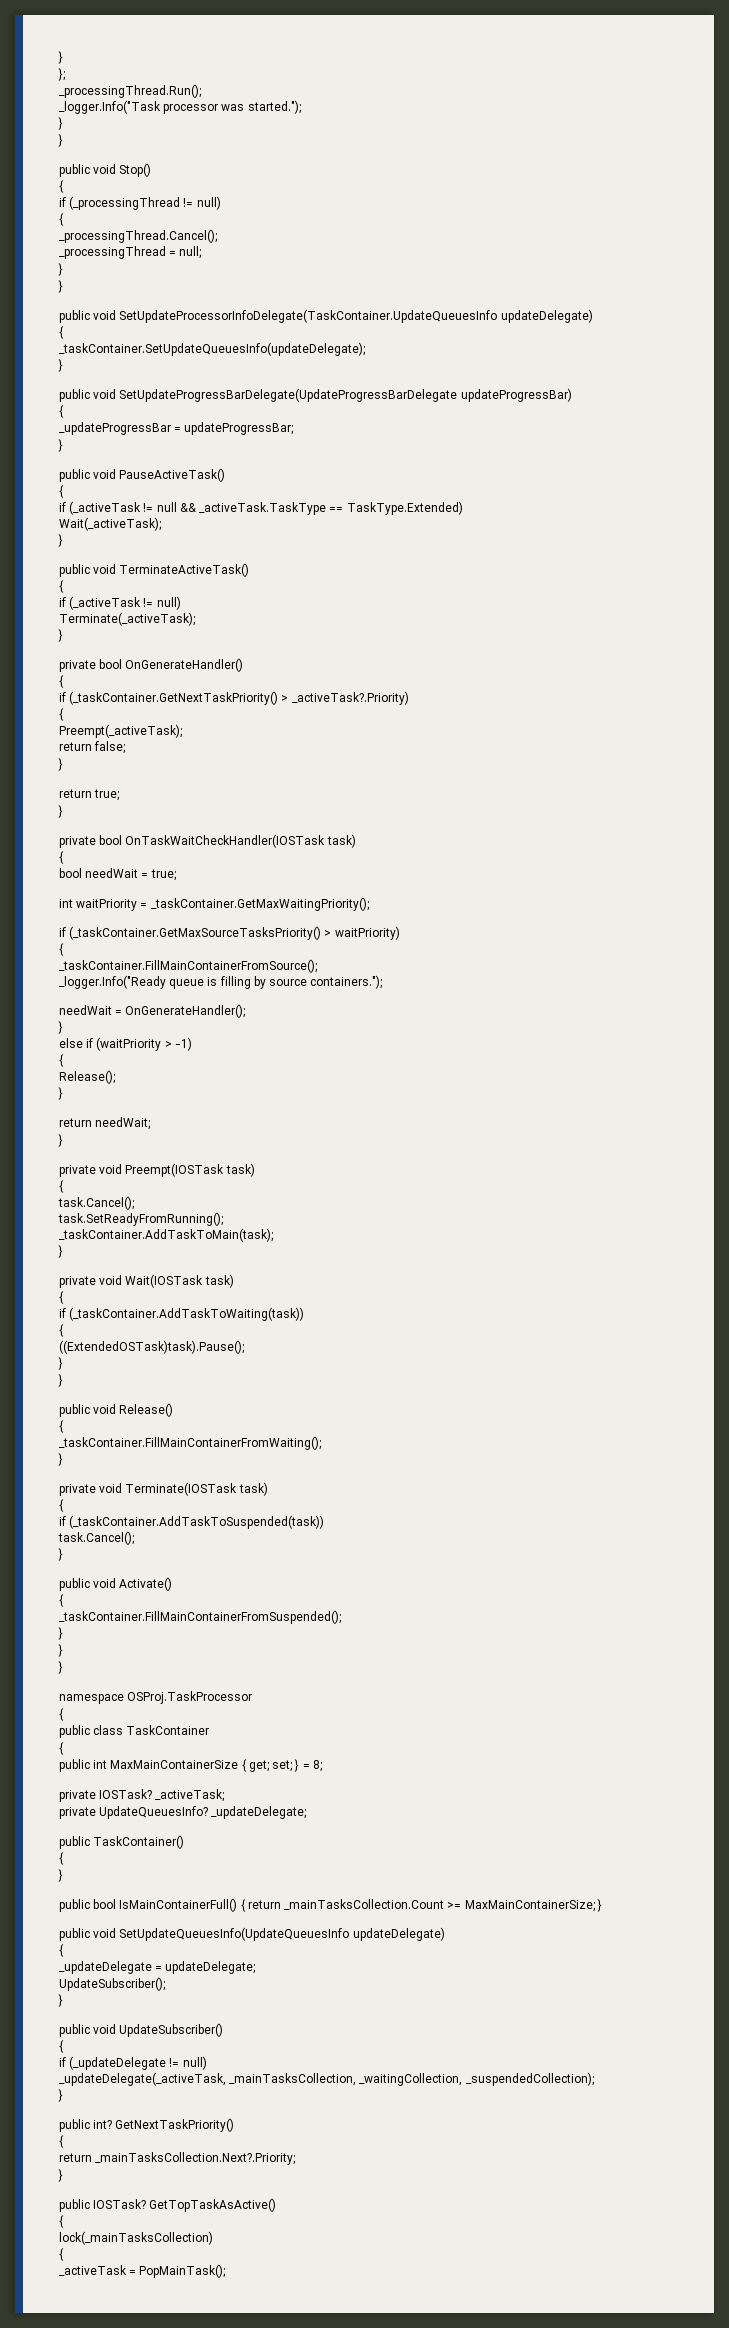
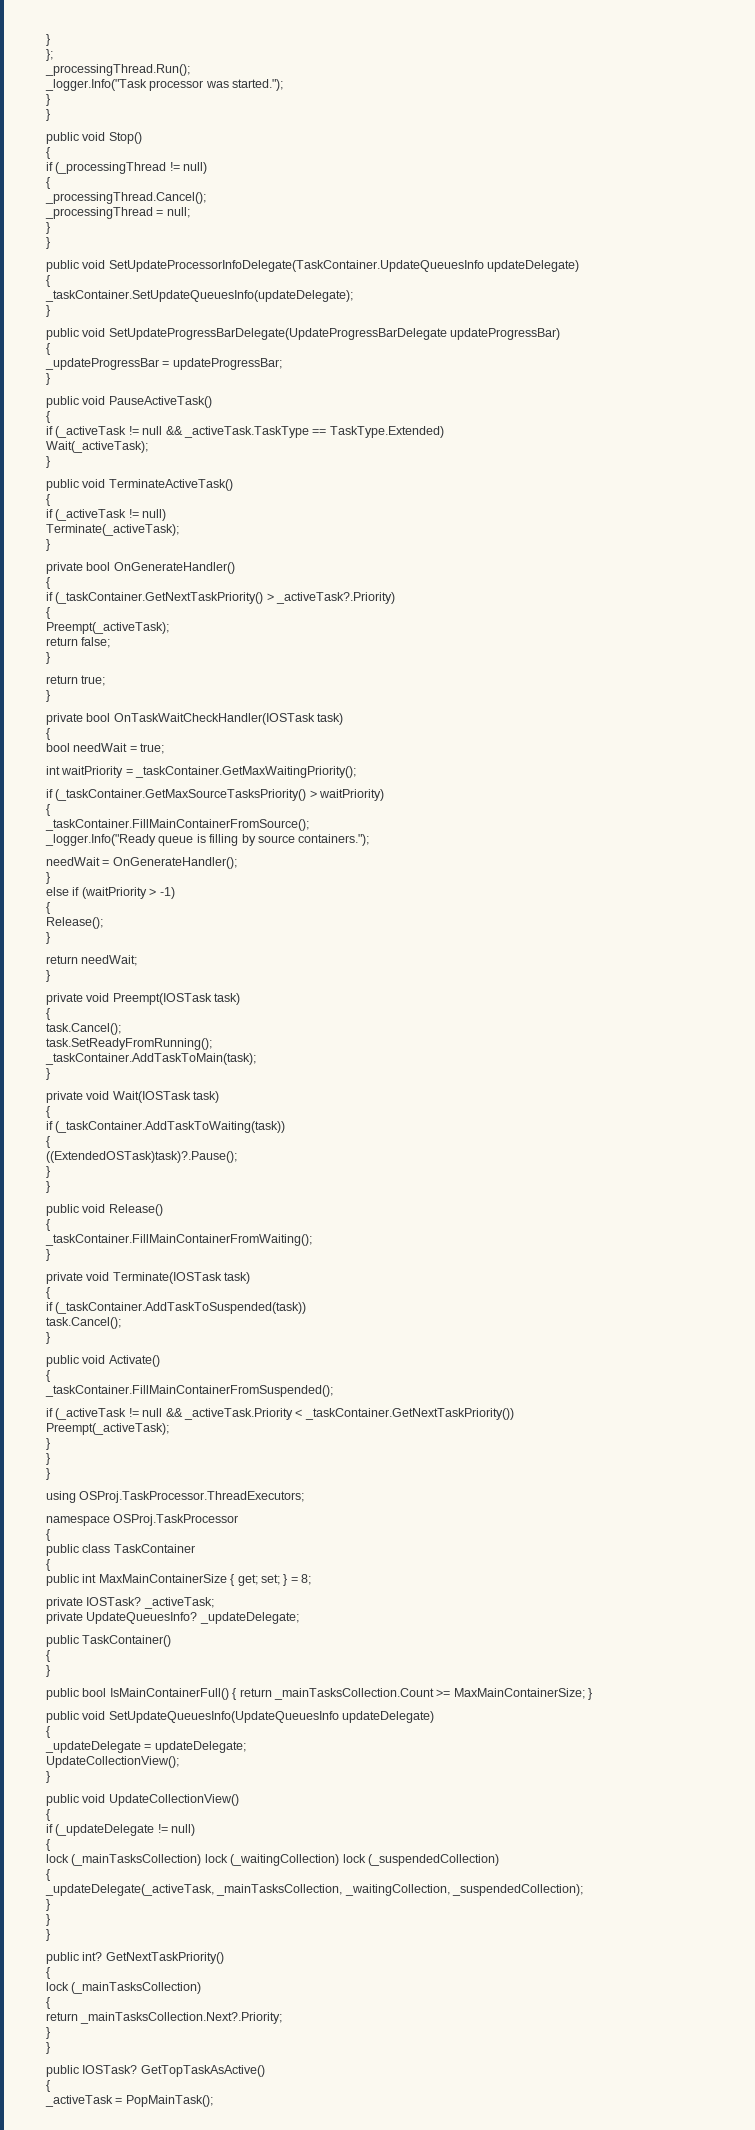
[59,1340,244,1354] ((ExtendedOSTask)task).Pause(); -> [46,1151,237,1163] ((ExtendedOSTask)task)?.Pause();
[58,1627,63,1640] [58,1644,63,1657] [58,1661,63,1674] // } // } // } -> [46,1408,514,1420] [46,1423,169,1435] [46,1438,50,1450] [46,1453,50,1465] [46,1468,50,1480] [46,1491,305,1503] // if (_activeTask != null && _activeTask.Priority < _taskContainer.GetNextTaskPriority()) // Preempt(_activeTask); // } // } // } // using OSProj.TaskProcessor.ThreadExecutors;
[59,1977,165,1991] [58,1994,63,2007] [59,2023,224,2037] UpdateSubscriber(); // } // public void UpdateSubscriber() -> [46,1756,179,1768] [46,1771,50,1783] [46,1794,239,1806] UpdateCollectionView(); // } // public void UpdateCollectionView()
(207, 2063) none -> [46,1839,50,1851] [46,1854,499,1866] [46,1869,50,1881] // { // lock (_mainTasksCollection) lock (_waitingCollection) lock (_suspendedCollection) // {
(63, 2095) none -> [46,1914,50,1926] [46,1929,50,1941] // } // }
(64, 2141) none -> [46,1982,202,1994] [46,1997,50,2009] // lock (_mainTasksCollection) // {
(63, 2175) none -> [46,2042,50,2054] // }
[59,2231,213,2245] [59,2248,64,2261] // lock(_mainTasksCollection) // { -> (50, 2086) none

